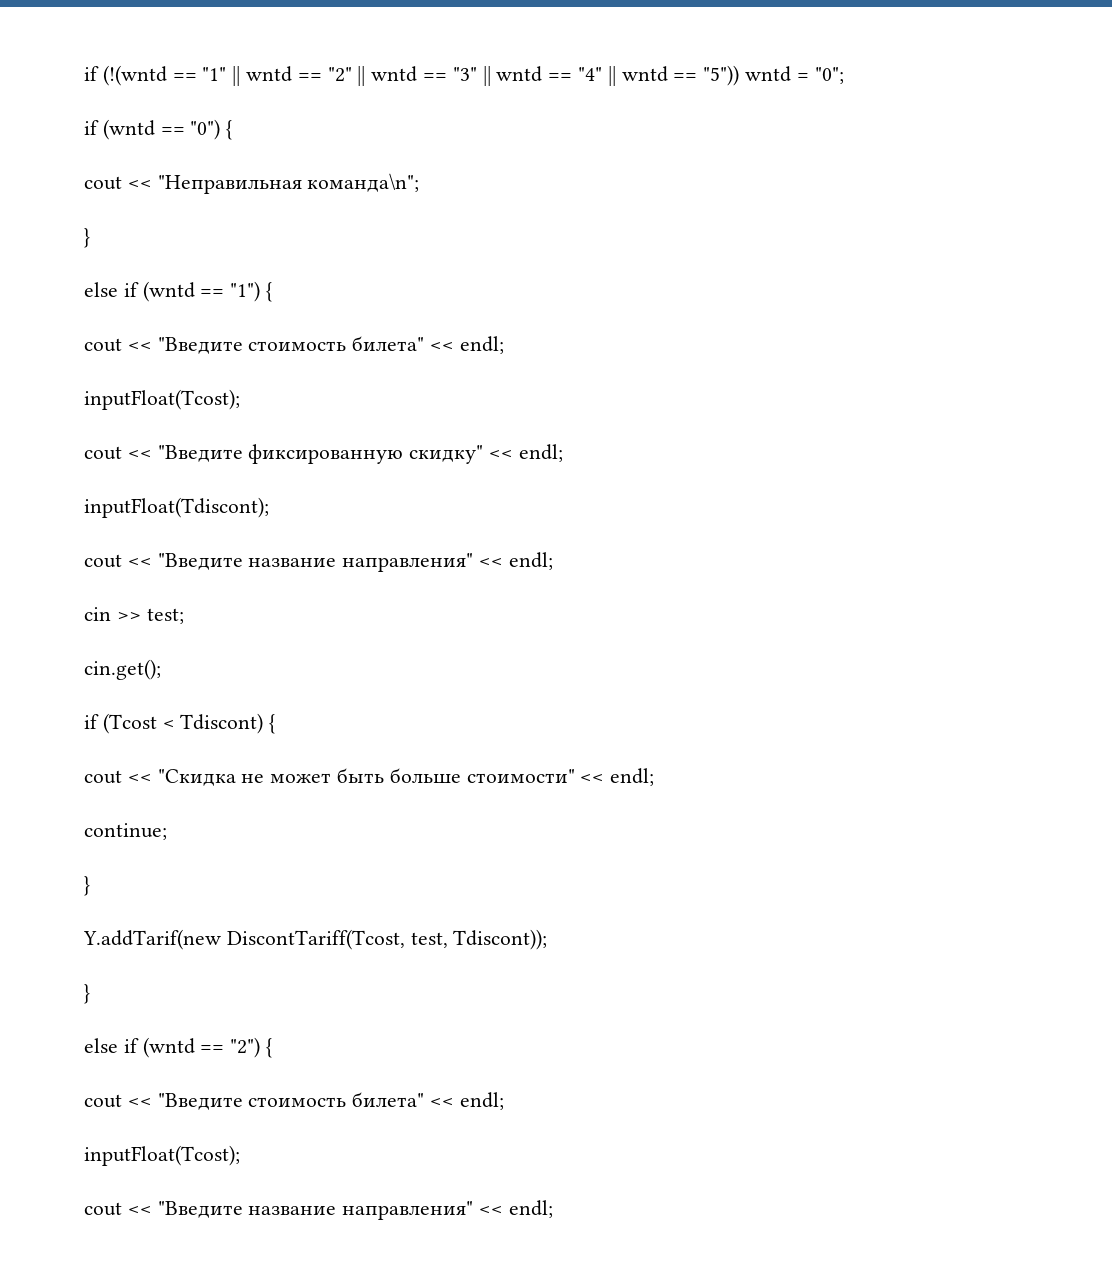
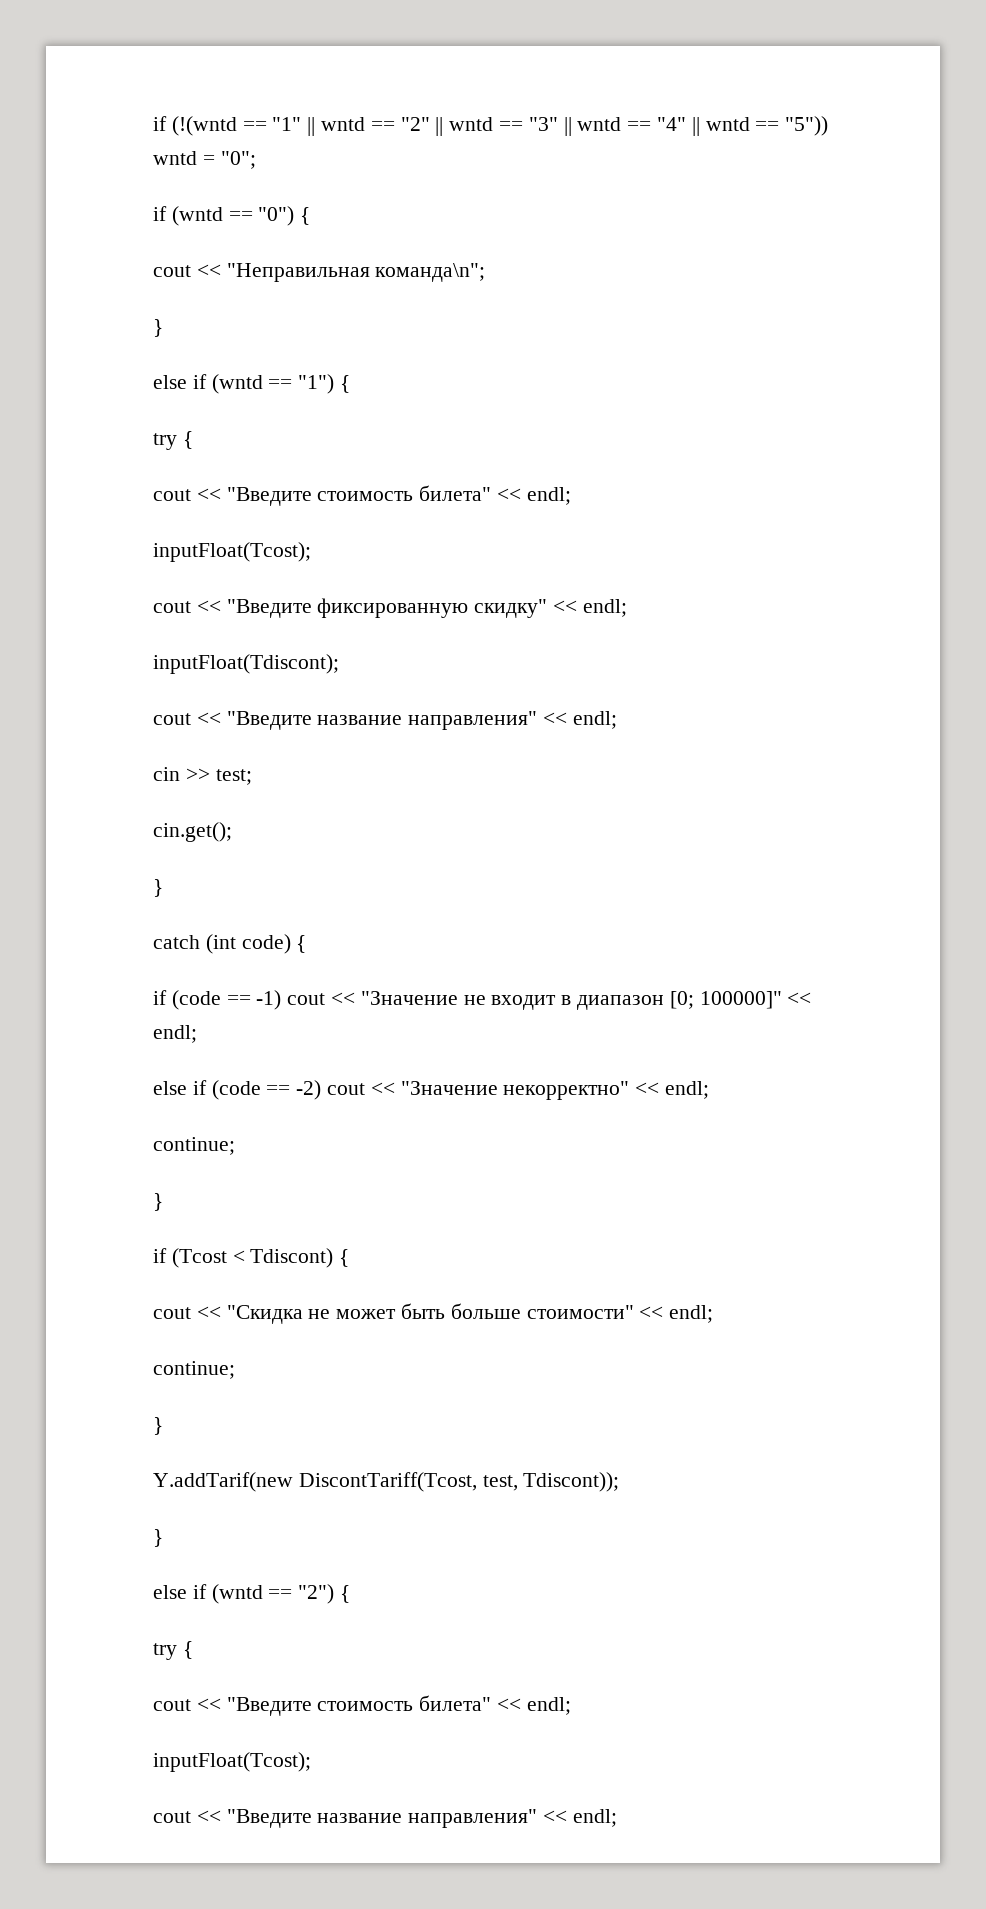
(273, 292) none -> [153,431,193,450] // try {
(161, 669) none -> [153,879,163,897] [153,934,307,954] [153,990,812,1010] [153,1025,197,1043] [153,1080,710,1100] [153,1137,235,1155] [153,1193,163,1211] // } // catch (int code) { // if (code == -1) cout << "Значение не входит в диапазон [0; 100000]" << endl; // else if (code == -2) cout << "Значение некорректно" << endl; // continue; // }
(273, 1048) none -> [153,1641,193,1660] // try {

